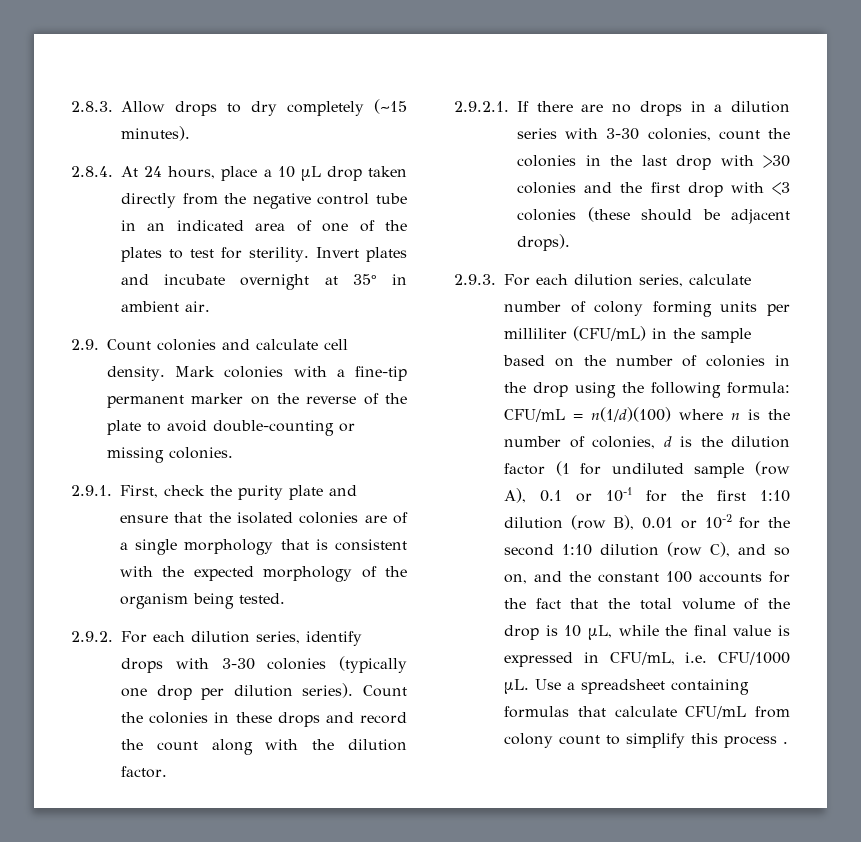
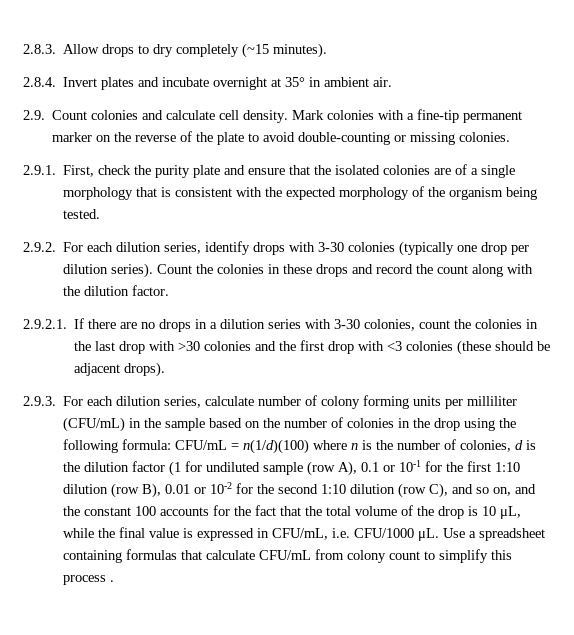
[121,166,407,181] [121,193,407,209] [121,220,407,232] [121,247,310,262] At 24 hours, place a 10 μL drop taken directly from the negative control tube in an indicated area of one of the plates to test for sterility. -> (56, 82) none

